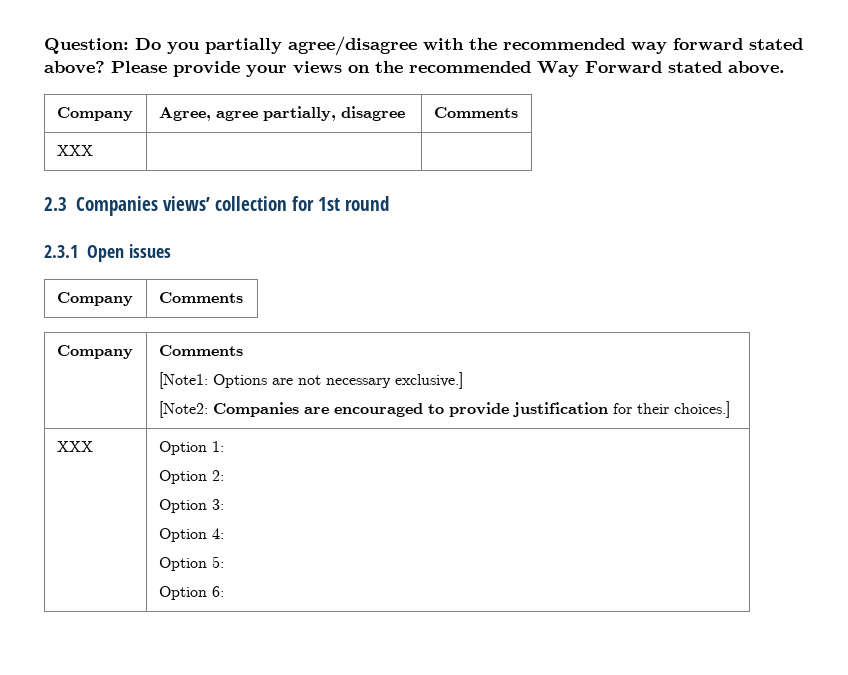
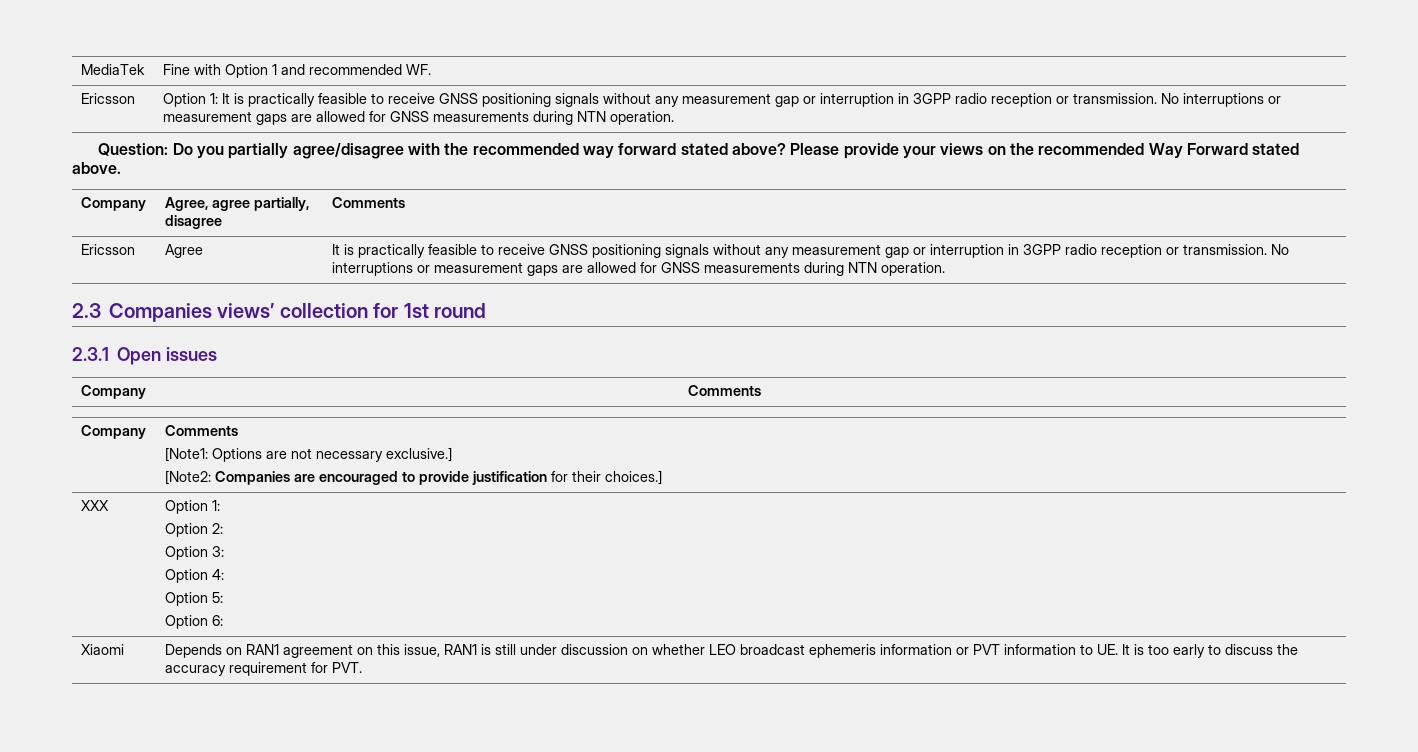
(44, 46) none -> [81,64,146,75] [163,64,432,78] [81,93,136,104] [163,93,1282,107] [163,111,675,125] MediaTek | Fine with Option 1 and recommended WF. // Ericsson | Option 1: It is practically feasible to receive GNSS positioning signals without any measurement gap or interruption in 3GPP radio reception or transmission. No interruptions or measurement gaps are allowed for GNSS measurements during NTN operation. //
[56,145,93,156] XXX | | -> [81,244,136,255] [165,244,204,258] [332,244,1290,258] [332,262,946,276] Ericsson | Agree | It is practically feasible to receive GNSS positioning signals without any measurement gap or interruption in 3GPP radio reception or transmission. No interruptions or measurement gaps are allowed for GNSS measurements during NTN operation.
(224, 591) none -> [81,644,125,655] [165,644,1299,658] [165,662,363,676] // Xiaomi | Depends on RAN1 agreement on this issue, RAN1 is still under discussion on whether LEO broadcast ephemeris information or PVT information to UE. It is too early to discuss the accuracy requirement for PVT.

